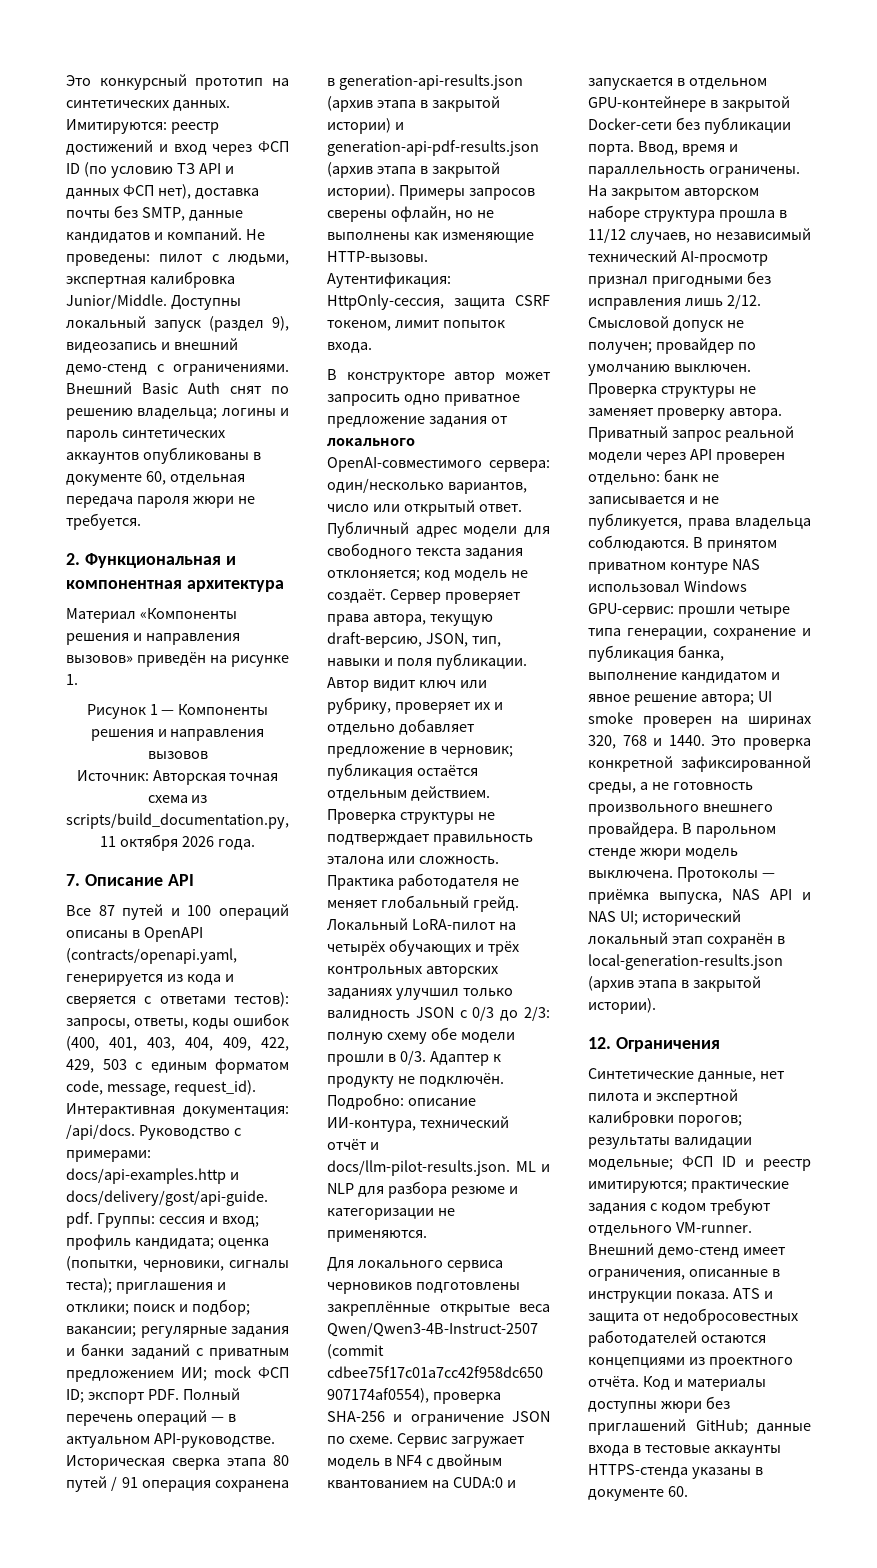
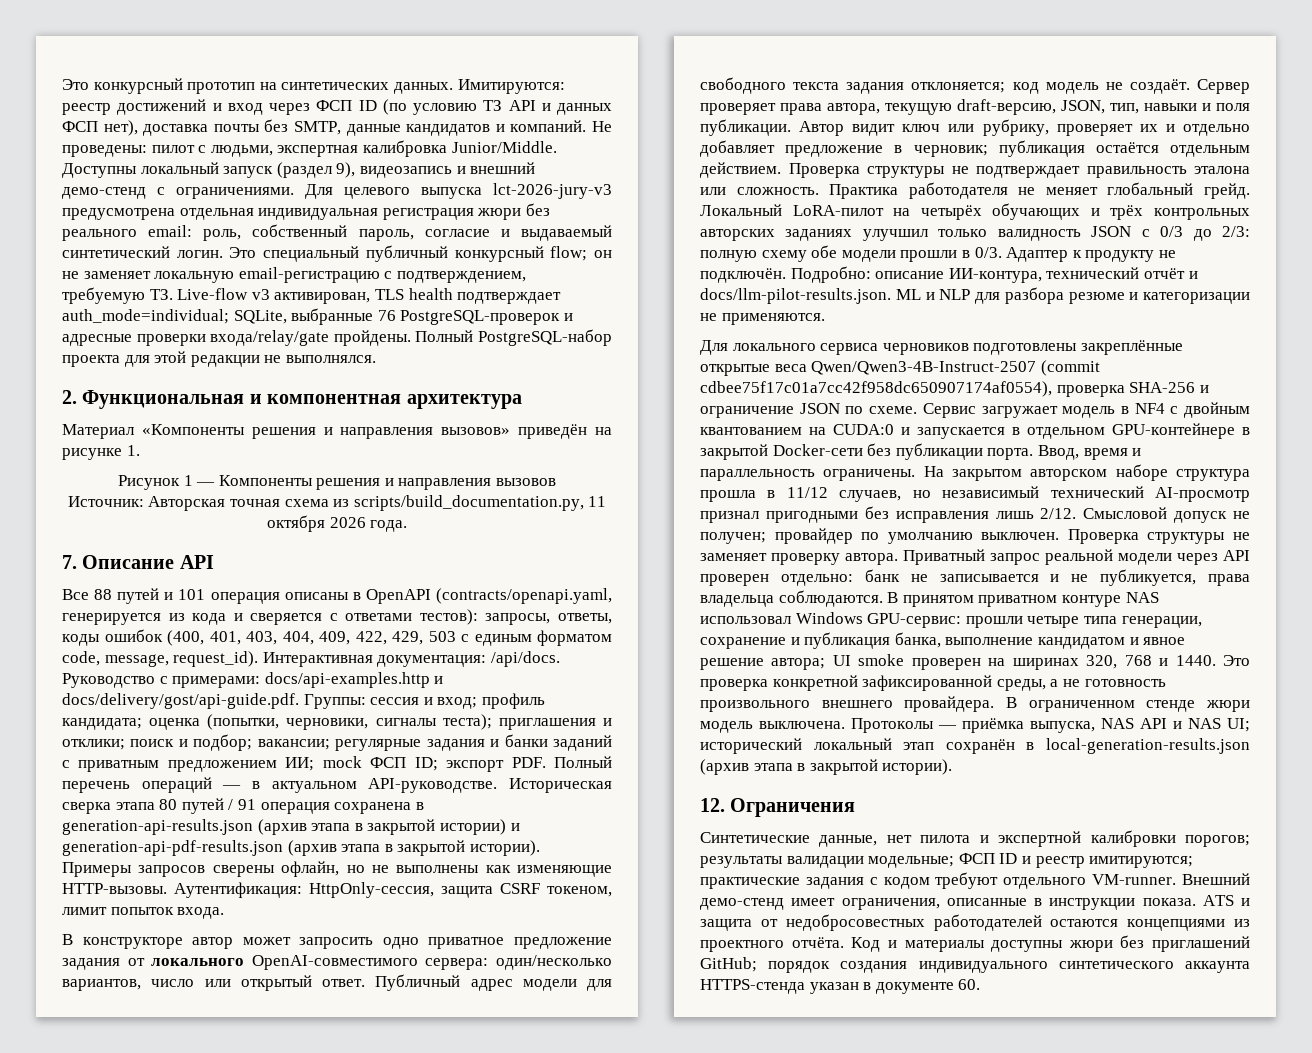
[66,382,289,394] [66,408,289,420] [66,430,225,442] [66,447,261,464] [66,471,245,486] [66,496,255,508] [66,513,141,530] Внешний Basic Auth снят по решению владельца; логины и пароль синтетических аккаунтов опубликованы в документе 60, отдельная передача пароля жюри не требуется. -> [305,183,612,199] [62,203,550,220] [62,224,613,241] [62,245,612,262] [62,267,526,283] [62,287,562,304] [62,308,573,325] [62,329,612,346] [62,351,376,367] Для целевого выпуска lct-2026-jury-v3 предусмотрена отдельная индивидуальная регистрация жюри без реального email: роль, собственный пароль, согласие и выдаваемый синтетический логин. Это специальный публичный конкурсный flow; он не заменяет локальную email-регистрацию с подтверждением, требуемую ТЗ. Live-flow v3 активирован, TLS health подтверждает auth_mode=individual; SQLite, выбранные 76 PostgreSQL-проверок и адресные проверки входа/relay/gate пройдены. Полный PostgreSQL-набор проекта для этой редакции не выполнялся.
[98,905,115,916] 87 -> [94,589,113,600] 88
[187,904,289,920] 100 операций -> [178,589,280,604] 101 операция
[695,826,776,838] парольном -> [1028,700,1135,712] ограниченном
[757,1423,811,1434] [588,1445,781,1457] [588,1464,751,1479] данные входа в тестовые аккаунты HTTPS-стенда указаны -> [768,961,1250,973] [700,979,859,994] порядок создания индивидуального синтетического аккаунта HTTPS-стенда указан

